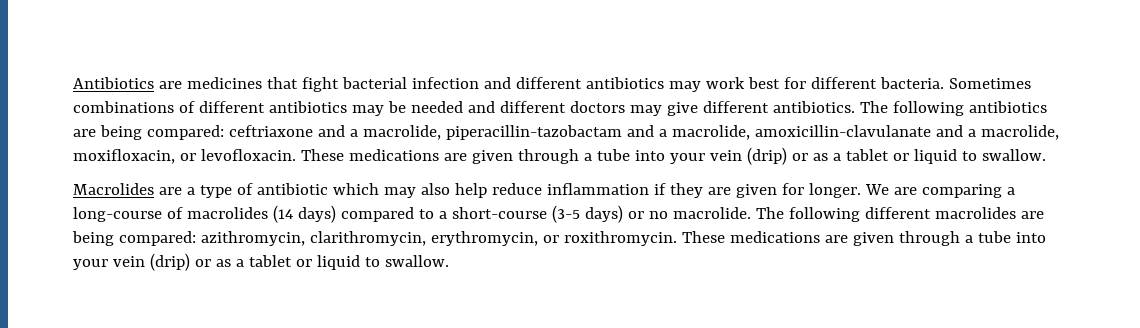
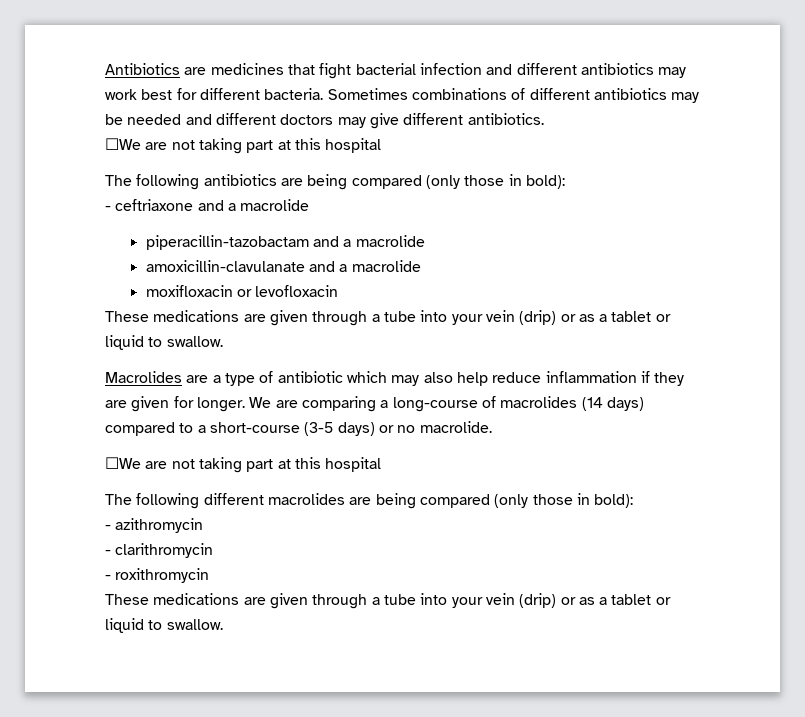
(855, 107) none -> [105,138,382,154] // ☐We are not taking part at this hospital //
[146,125,224,140] compared: -> [351,174,565,189] [105,206,111,211] compared (only those in bold): // -
[362,125,441,140] macrolide, -> [240,199,310,211] macrolide //
[671,125,750,140] macrolide, -> [355,235,425,247] macrolide //
[980,125,1059,140] [73,149,296,164] macrolide, moxifloxacin, or levofloxacin. -> [351,260,421,272] [145,285,339,297] macrolide // moxifloxacin or levofloxacin //
(751, 213) none -> [105,457,382,473] // ☐We are not taking part at this hospital //
[118,231,677,246] compared: azithromycin, clarithromycin, erythromycin, or roxithromycin. -> [419,493,634,508] [105,518,204,533] [105,543,214,558] [105,568,210,583] compared (only those in bold): // - azithromycin // - clarithromycin // - roxithromycin //

